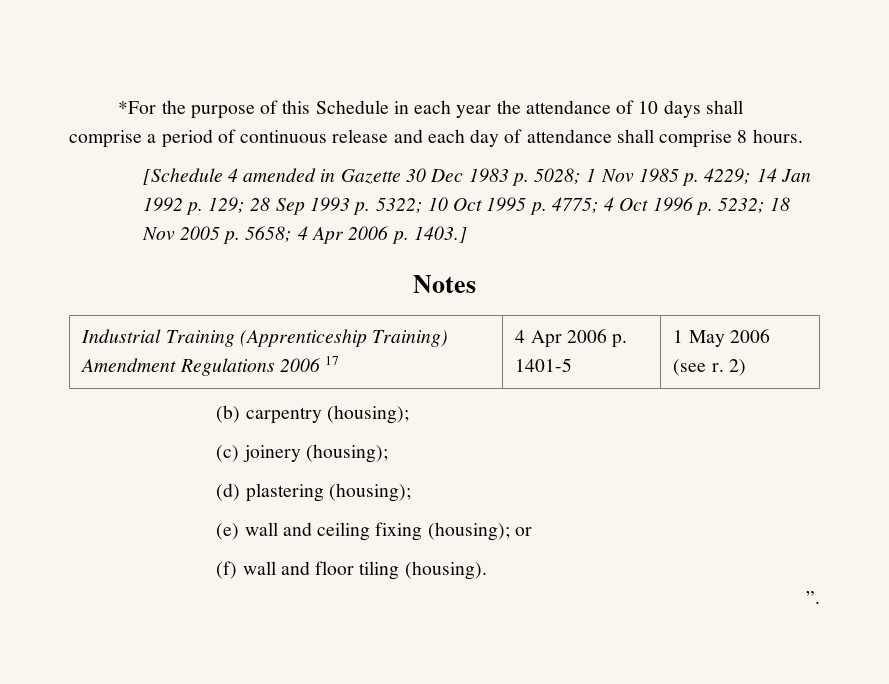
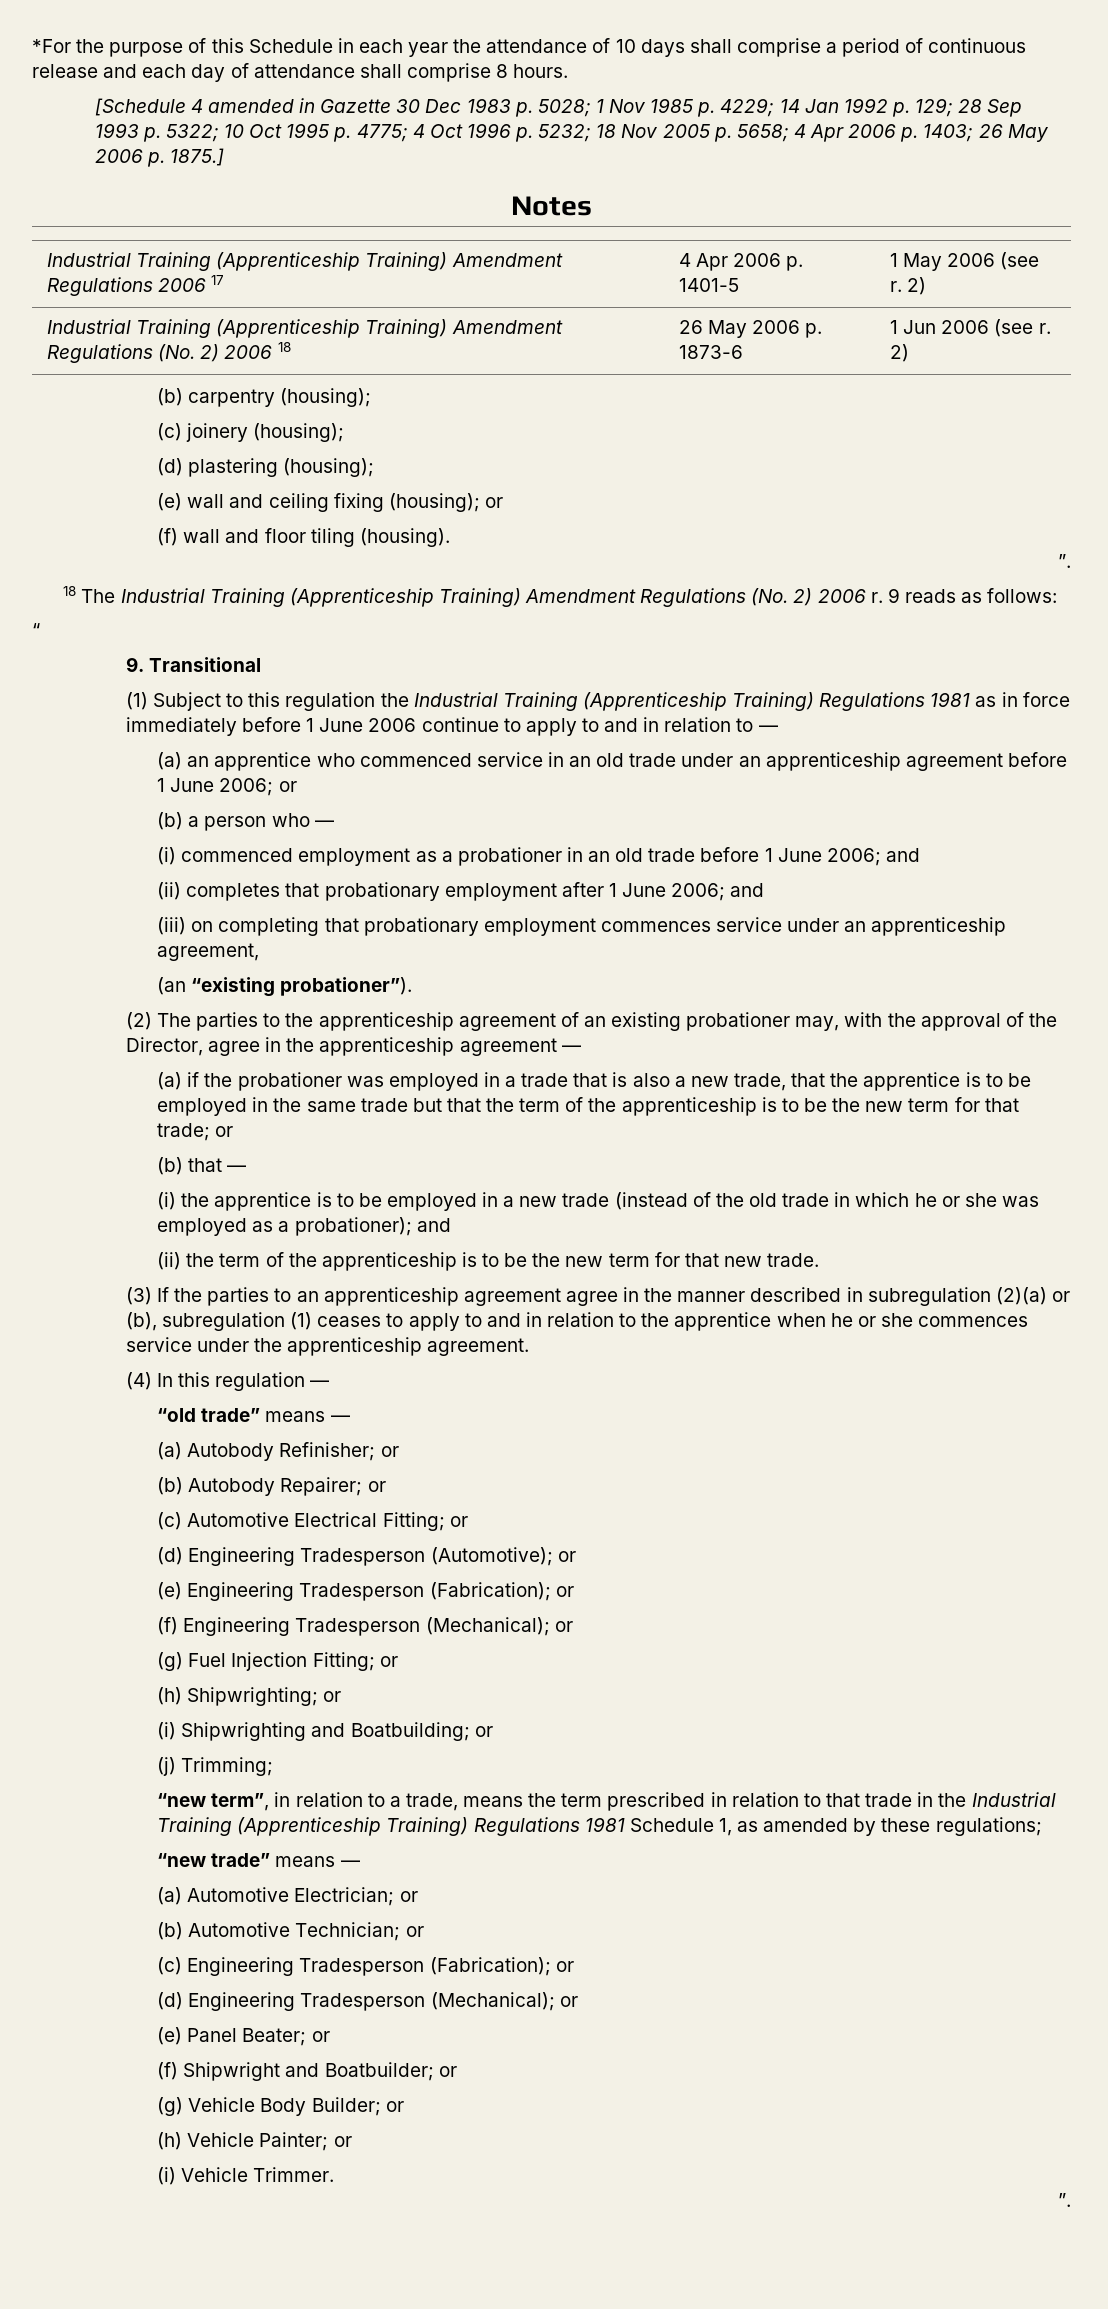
[413,226,467,243] 1403.] -> [923,124,1049,142] [94,148,224,167] 1403; 26 May 2006 p. 1875.]
(746, 367) none -> [47,319,563,338] [47,342,291,363] [679,320,823,338] [679,345,744,359] [890,319,1051,337] [890,344,910,362] // Industrial Training (Apprenticeship Training) Amendment Regulations (No. 2) 2006 18 | 26 May 2006 p. 1873-6 | 1 Jun 2006 (see r. 2)
(820, 597) none -> [63,586,1058,607] [32,623,40,637] [125,657,262,672] [125,692,1070,711] [125,717,778,736] [157,752,1068,771] [157,778,297,796] [157,812,334,831] [157,847,921,866] [157,882,765,901] [157,917,1007,936] [157,943,260,961] [157,977,413,997] [125,1012,1057,1031] [125,1037,581,1056] [157,1072,1031,1091] [157,1097,1019,1116] [157,1123,234,1141] [157,1157,247,1175] [157,1192,1039,1211] [157,1217,451,1236] [157,1252,820,1271] [125,1287,1070,1306] [125,1312,1029,1331] [125,1337,530,1356] [125,1372,330,1391] [157,1408,350,1422] [157,1442,399,1461] [157,1477,386,1496] [157,1512,468,1531] [157,1547,576,1566] [157,1582,574,1601] [157,1617,573,1636] [157,1652,398,1671] [157,1687,342,1706] [157,1722,493,1741] [157,1757,274,1776] [157,1792,1056,1811] [157,1817,1042,1836] [157,1853,360,1867] [157,1887,418,1906] [157,1922,424,1941] [157,1957,574,1976] [157,1992,578,2011] [157,2027,330,2046] [157,2062,457,2081] [157,2097,404,2116] [157,2132,352,2151] [157,2167,335,2185] [1058,2193,1071,2207] // 18 The Industrial Training (Apprenticeship Training) Amendment Regulations (No. 2) 2006 r. 9 reads as follows: // “ // 9. Transitional // (1) Subject to this regulation the Industrial Training (Apprenticeship Training) Regulations 1981 as in force immediately before 1 June 2006 continue to apply to and in relation to — // (a) an apprentice who commenced service in an old trade under an apprenticeship agreement before 1 June 2006; or // (b) a person who — // (i) commenced employment as a probationer in an old trade before 1 June 2006; and // (ii) completes that probationary employment after 1 June 2006; and // (iii) on completing that probationary employment commences service under an apprenticeship agreement, // (an “existing probationer”). // (2) The parties to the apprenticeship agreement of an existing probationer may, with the approval of the Director, agree in the apprenticeship agreement — // (a) if the probationer was employed in a trade that is also a new trade, that the apprentice is to be employed in the same trade but that the term of the apprenticeship is to be the new term for that trade; or // (b) that — // (i) the apprentice is to be employed in a new trade (instead of the old trade in which he or she was employed as a probationer); and // (ii) the term of the apprenticeship is to be the new term for that new trade. // (3) If the parties to an apprenticeship agreement agree in the manner described in subregulation (2)(a) or (b), subregulation (1) ceases to apply to and in relation to the apprentice when he or she commences service under the apprenticeship agreement. // (4) In this regulation — // “old trade” means — // (a) Autobody Refinisher; or // (b) Autobody Repairer; or // (c) Automotive Electrical Fitting; or // (d) Engineering Tradesperson (Automotive); or // (e) Engineering Tradesperson (Fabrication); or // (f) Engineering Tradesperson (Mechanical); or // (g) Fuel Injection Fitting; or // (h) Shipwrighting; or // (i) Shipwrighting and Boatbuilding; or // (j) Trimming; // “new term”, in relation to a trade, means the term prescribed in relation to that trade in the Industrial Training (Apprenticeship Training) Regulations 1981 Schedule 1, as amended by these regulations; // “new trade” means — // (a) Automotive Electrician; or // (b) Automotive Technician; or // (c) Engineering Tradesperson (Fabrication); or // (d) Engineering Tradesperson (Mechanical); or // (e) Panel Beater; or // (f) Shipwright and Boatbuilder; or // (g) Vehicle Body Builder; or // (h) Vehicle Painter; or // (i) Vehicle Trimmer. // ”.

